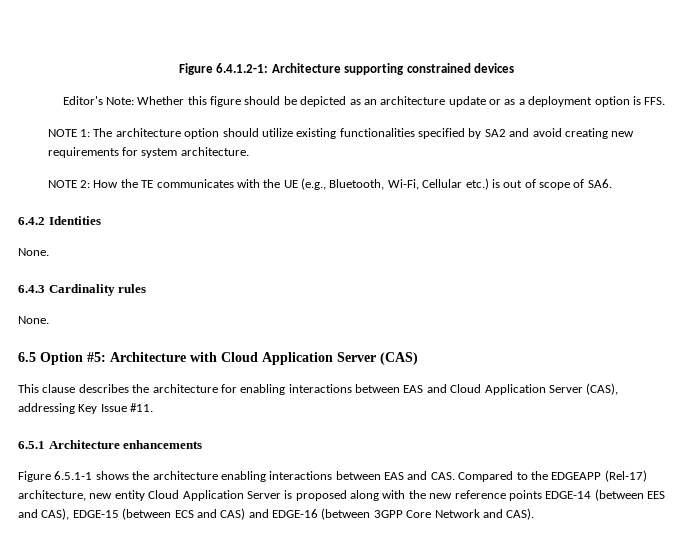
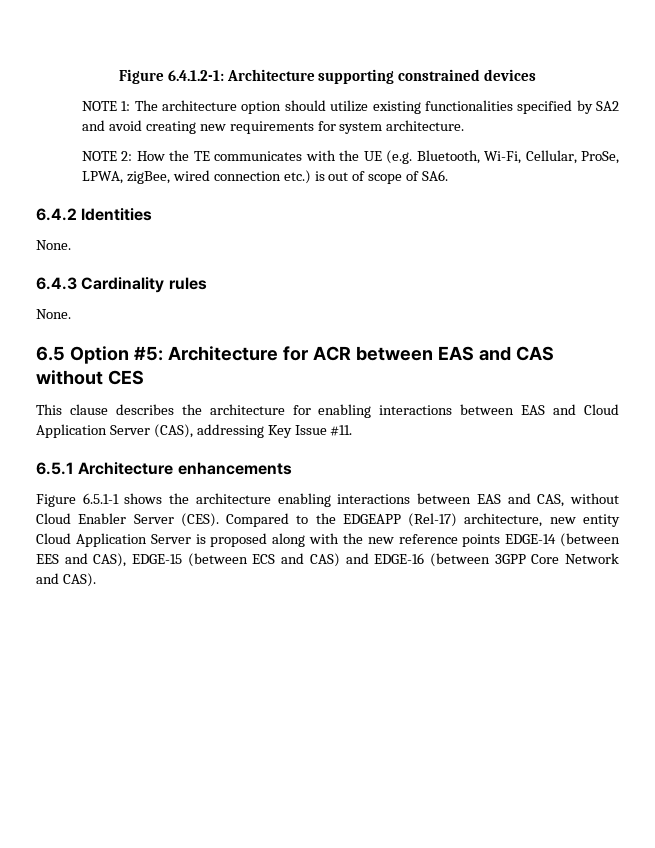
[62,96,666,107] // Editor's Note: Whether this figure should be depicted as an architecture update or as a deployment option is FFS. -> (537, 75) none
[301,178,327,190] (e.g., -> [386,150,413,164] (e.g.
[422,179,463,188] Cellular -> [525,150,619,164] [81,170,281,184] Cellular, ProSe, LPWA, zigBee, wired connection
[190,352,418,365] with Cloud Application Server (CAS) -> [282,346,554,361] [36,370,144,385] for ACR between EAS and CAS without CES
[430,472,455,480] CAS. -> [537,493,620,507] [36,513,219,527] CAS, without Cloud Enabler Server (CES).

